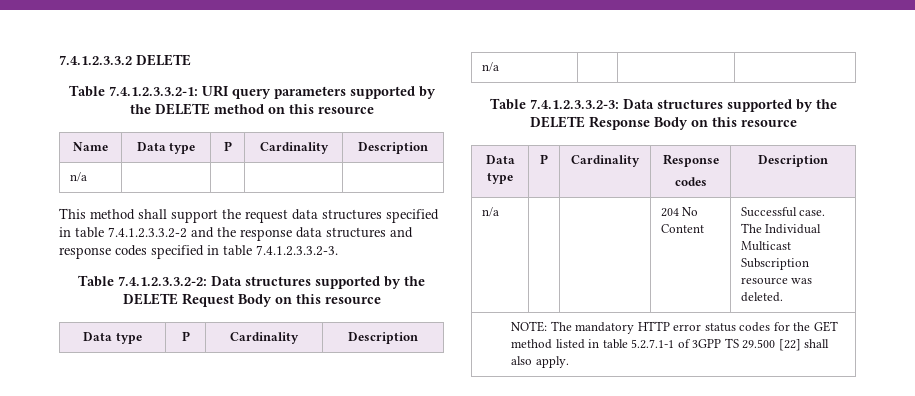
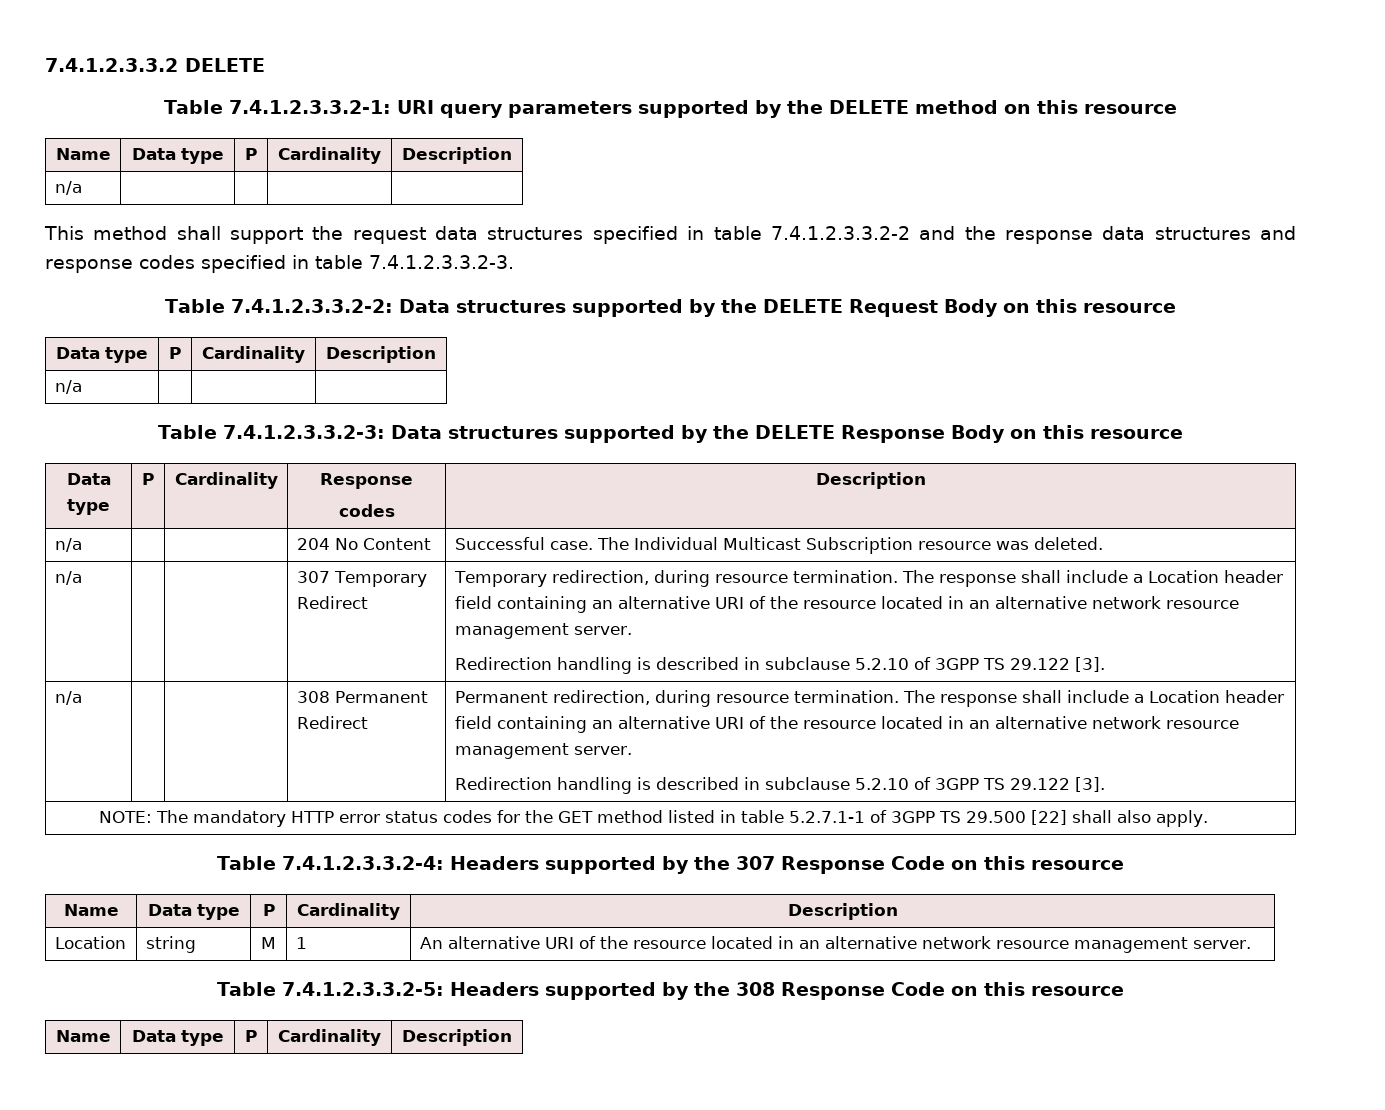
(783, 297) none -> [54,571,82,585] [296,571,427,587] [296,596,368,609] [453,570,1283,587] [454,596,1239,613] [454,623,632,639] [454,657,1105,674] [54,691,82,705] [296,691,428,703] [296,716,368,729] [454,690,1284,707] [454,716,1239,733] [454,743,632,759] [454,777,1105,794] // n/a | | | 307 Temporary Redirect | Temporary redirection, during resource termination. The response shall include a Location header field containing an alternative URI of the resource located in an alternative network resource management server. // Redirection handling is described in subclause 5.2.10 of 3GPP TS 29.122 [3]. // n/a | | | 308 Permanent Redirect | Permanent redirection, during resource termination. The response shall include a Location header field containing an alternative URI of the resource located in an alternative network resource management server. // Redirection handling is described in subclause 5.2.10 of 3GPP TS 29.122 [3].
(569, 362) none -> [216,856,1125,874] [63,904,119,916] [147,904,240,920] [262,904,275,916] [297,903,400,920] [787,903,898,920] [54,936,126,949] [145,936,196,953] [261,937,276,949] [295,937,307,949] [419,936,1251,953] [216,982,1125,1000] [55,1030,111,1042] [131,1030,224,1046] [245,1030,257,1042] [278,1029,381,1046] [402,1029,512,1046] // Table 7.4.1.2.3.3.2-4: Headers supported by the 307 Response Code on this resource // Name | Data type | P | Cardinality | Description // Location | string | M | 1 | An alternative URI of the resource located in an alternative network resource management server. // Table 7.4.1.2.3.3.2-5: Headers supported by the 308 Response Code on this resource // Name | Data type | P | Cardinality | Description

